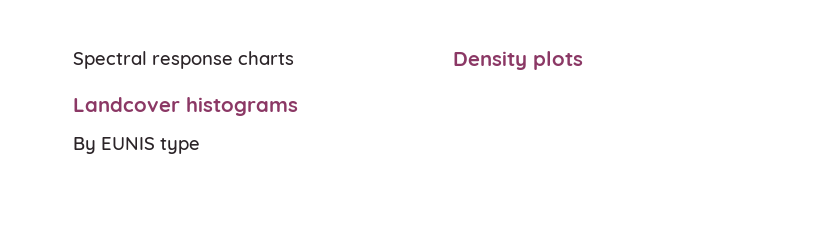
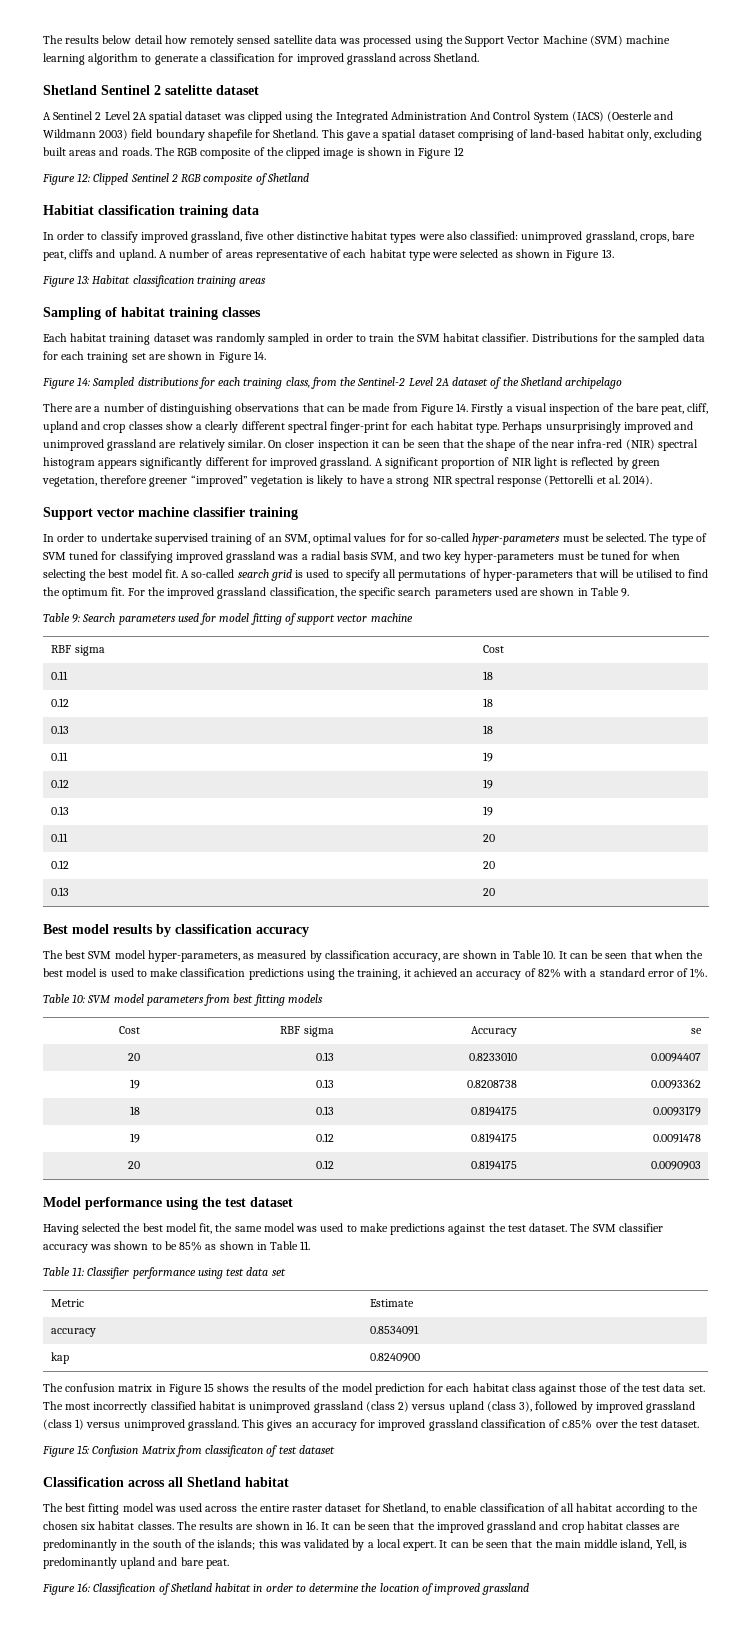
[73,51,294,69] [73,97,298,116] [73,137,200,154] [453,51,583,70] Spectral response charts // Landcover histograms // By EUNIS type // Density plots -> [43,35,671,47] [43,53,480,65] [43,85,259,95] [43,111,674,123] [43,129,703,141] [43,147,464,159] [42,173,309,185] [43,205,259,218] [43,231,696,243] [43,249,614,261] [42,275,267,287] [43,307,261,320] [43,333,705,345] [43,351,266,363] [42,377,623,389] [43,403,709,415] [43,421,694,433] [43,439,698,451] [43,457,660,469] [42,475,653,487] [43,507,298,520] [43,533,707,545] [43,551,680,563] [43,569,709,581] [43,587,630,599] [43,613,413,625] [51,645,105,656] [483,645,505,653] [51,671,69,680] [483,671,494,680] [51,698,70,707] [483,698,494,707] [51,725,70,734] [483,725,494,734] [51,752,69,761] [483,752,494,762] [51,779,70,788] [483,779,494,789] [51,806,70,815] [483,806,494,816] [51,833,69,842] [483,834,496,842] [51,860,70,869] [483,861,496,869] [51,887,70,896] [483,888,496,896] [43,924,309,937] [43,950,704,962] [43,968,708,980] [43,994,323,1006] [118,1026,140,1034] [280,1026,334,1037] [470,1026,517,1037] [690,1028,702,1034] [127,1053,140,1061] [315,1052,334,1061] [468,1052,517,1061] [650,1053,701,1062] [129,1079,140,1089] [315,1079,334,1088] [466,1080,517,1088] [650,1079,701,1089] [129,1106,140,1115] [315,1106,334,1115] [470,1106,517,1116] [652,1106,701,1116] [129,1133,140,1143] [315,1133,334,1142] [470,1133,517,1143] [652,1133,701,1143] [127,1161,140,1169] [315,1160,334,1169] [470,1160,517,1170] [650,1161,701,1170] [43,1197,293,1210] [43,1223,663,1235] [43,1241,311,1253] [43,1267,286,1279] [51,1299,85,1307] [370,1299,415,1307] [51,1328,97,1337] [370,1325,420,1335] [51,1352,70,1364] [370,1353,421,1362] [43,1383,705,1395] [43,1401,696,1413] [43,1419,700,1431] [42,1445,335,1457] [43,1477,289,1487] [43,1503,699,1515] [43,1521,681,1533] [43,1539,687,1551] [43,1557,229,1569] [42,1583,530,1595] The results below detail how remotely sensed satellite data was processed using the Support Vector Machine (SVM) machine learning algorithm to generate a classification for improved grassland across Shetland. // Shetland Sentinel 2 satelitte dataset // A Sentinel 2 Level 2A spatial dataset was clipped using the Integrated Administration And Control System (IACS) (Oesterle and Wildmann 2003) field boundary shapefile for Shetland. This gave a spatial dataset comprising of land-based habitat only, excluding built areas and roads. The RGB composite of the clipped image is shown in Figure 12 // Figure 12: Clipped Sentinel 2 RGB composite of Shetland // Habitiat classification training data // In order to classify improved grassland, five other distinctive habitat types were also classified: unimproved grassland, crops, bare peat, cliffs and upland. A number of areas representative of each habitat type were selected as shown in Figure 13. // Figure 13: Habitat classification training areas // Sampling of habitat training classes // Each habitat training dataset was randomly sampled in order to train the SVM habitat classifier. Distributions for the sampled data for each training set are shown in Figure 14. // Figure 14: Sampled distributions for each training class, from the Sentinel-2 Level 2A dataset of the Shetland archipelago // There are a number of distinguishing observations that can be made from Figure 14. Firstly a visual inspection of the bare peat, cliff, upland and crop classes show a clearly different spectral finger-print for each habitat type. Perhaps unsurprisingly improved and unimproved grassland are relatively similar. On closer inspection it can be seen that the shape of the near infra-red (NIR) spectral histogram appears significantly different for improved grassland. A significant proportion of NIR light is reflected by green vegetation, therefore greener “improved” vegetation is likely to have a strong NIR spectral response (Pettorelli et al. 2014). // Support vector machine classifier training // In order to undertake supervised training of an SVM, optimal values for for so-called hyper-parameters must be selected. The type of SVM tuned for classifying improved grassland was a radial basis SVM, and two key hyper-parameters must be tuned for when selecting the best model fit. A so-called search grid is used to specify all permutations of hyper-parameters that will be utilised to find the optimum fit. For the improved grassland classification, the specific search parameters used are shown in Table 9. // Table 9: Search parameters used for model fitting of support vector machine // RBF sigma | Cost // 0.11 | 18 // 0.12 | 18 // 0.13 | 18 // 0.11 | 19 // 0.12 | 19 // 0.13 | 19 // 0.11 | 20 // 0.12 | 20 // 0.13 | 20 // Best model results by classification accuracy // The best SVM model hyper-parameters, as measured by classification accuracy, are shown in Table 10. It can be seen that when the best model is used to make classification predictions using the training, it achieved an accuracy of 82% with a standard error of 1%. // Table 10: SVM model parameters from best fitting models // Cost | RBF sigma | Accuracy | se // 20 | 0.13 | 0.8233010 | 0.0094407 // 19 | 0.13 | 0.8208738 | 0.0093362 // 18 | 0.13 | 0.8194175 | 0.0093179 // 19 | 0.12 | 0.8194175 | 0.0091478 // 20 | 0.12 | 0.8194175 | 0.0090903 // Model performance using the test dataset // Having selected the best model fit, the same model was used to make predictions against the test dataset. The SVM classifier accuracy was shown to be 85% as shown in Table 11. // Table 11: Classifier performance using test data set // Metric | Estimate // accuracy | 0.8534091 // kap | 0.8240900 // The confusion matrix in Figure 15 shows the results of the model prediction for each habitat class against those of the test data set. The most incorrectly classified habitat is unimproved grassland (class 2) versus upland (class 3), followed by improved grassland (class 1) versus unimproved grassland. This gives an accuracy for improved grassland classification of c.85% over the test dataset. // Figure 15: Confusion Matrix from classificaton of test dataset // Classification across all Shetland habitat // The best fitting model was used across the entire raster dataset for Shetland, to enable classification of all habitat according to the chosen six habitat classes. The results are shown in 16. It can be seen that the improved grassland and crop habitat classes are predominantly in the south of the islands; this was validated by a local expert. It can be seen that the main middle island, Yell, is predominantly upland and bare peat. // Figure 16: Classification of Shetland habitat in order to determine the location of improved grassland

